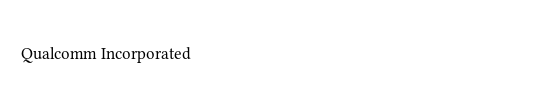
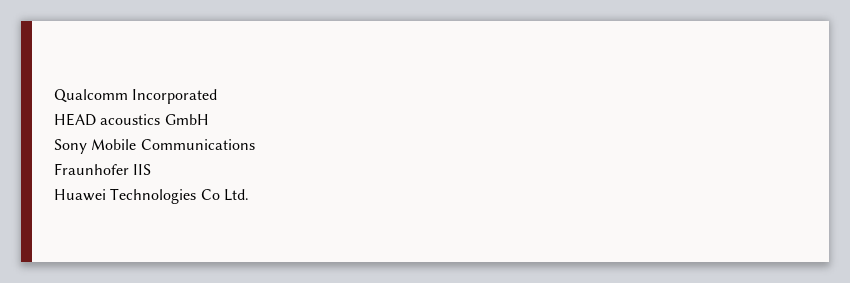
(191, 55) none -> [54,113,209,126] [54,139,255,154] [54,163,152,175] [54,188,249,204] // HEAD acoustics GmbH // Sony Mobile Communications // Fraunhofer IIS // Huawei Technologies Co Ltd.

